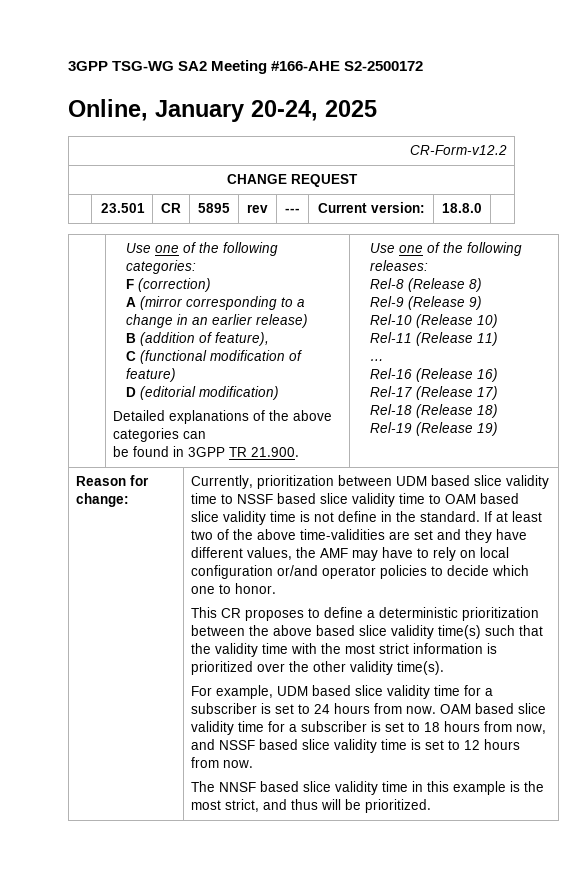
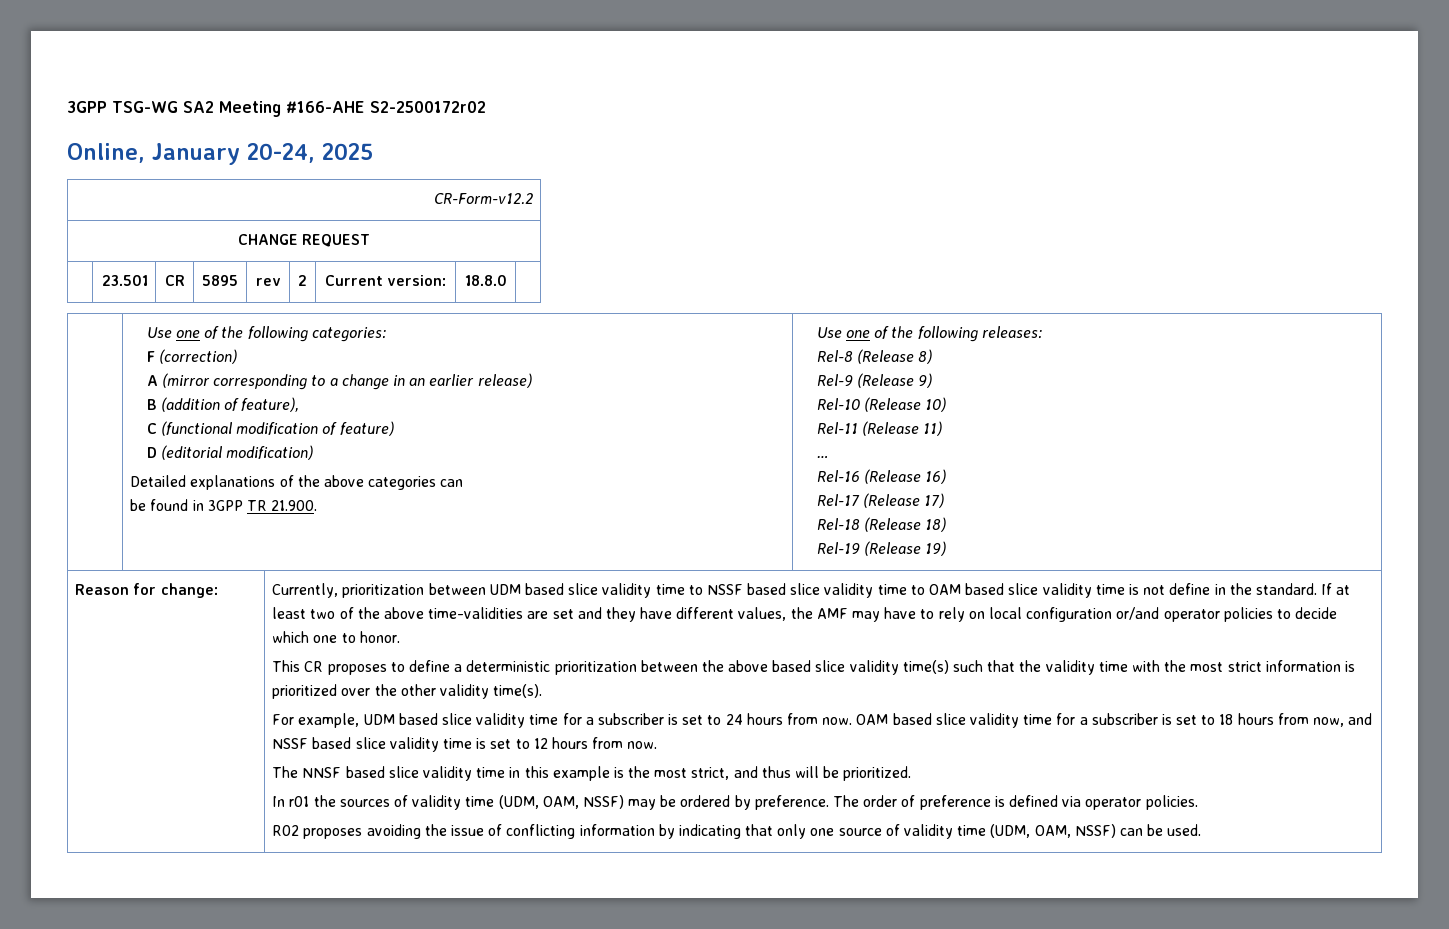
[344,61,424,71] S2-2500172 -> [370,101,486,113] S2-2500172r02
[285,208,300,213] --- -> [298,275,307,286] 2
(432, 806) none -> [272,795,1198,810] [272,824,1202,839] // In r01 the sources of validity time (UDM, OAM, NSSF) may be ordered by preference. The order of preference is defined via operator policies. // R02 proposes avoiding the issue of conflicting information by indicating that only one source of validity time (UDM, OAM, NSSF) can be used.

